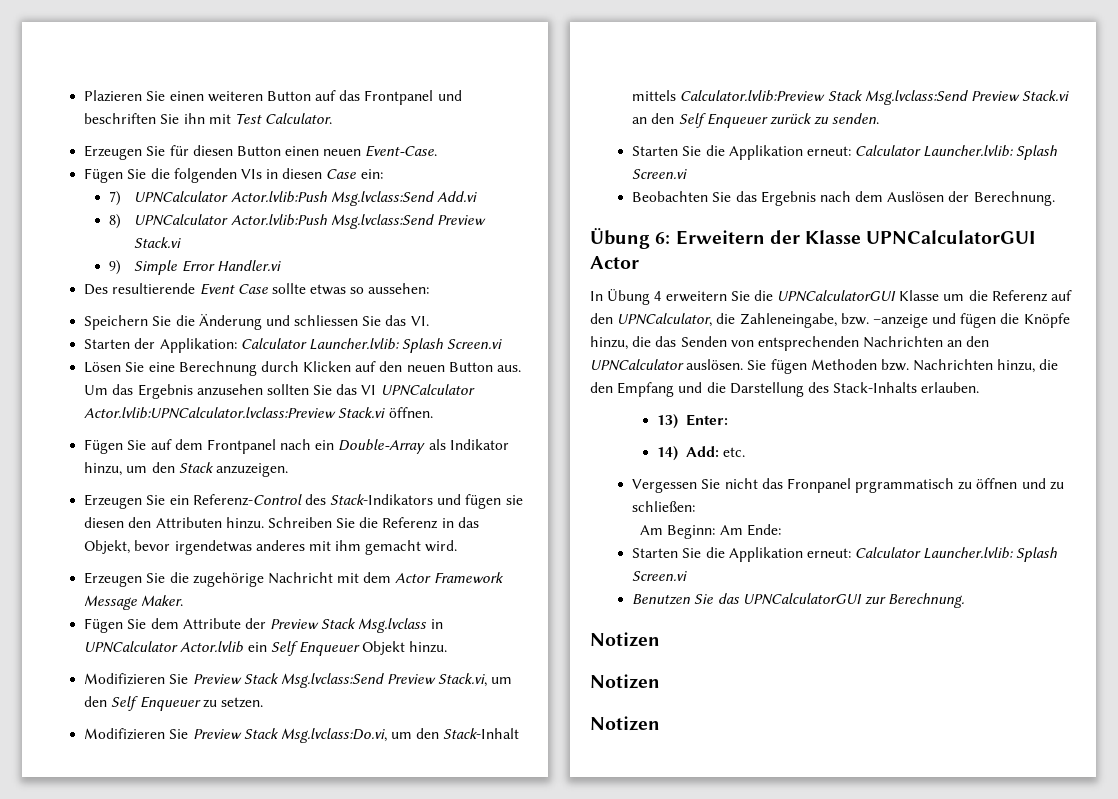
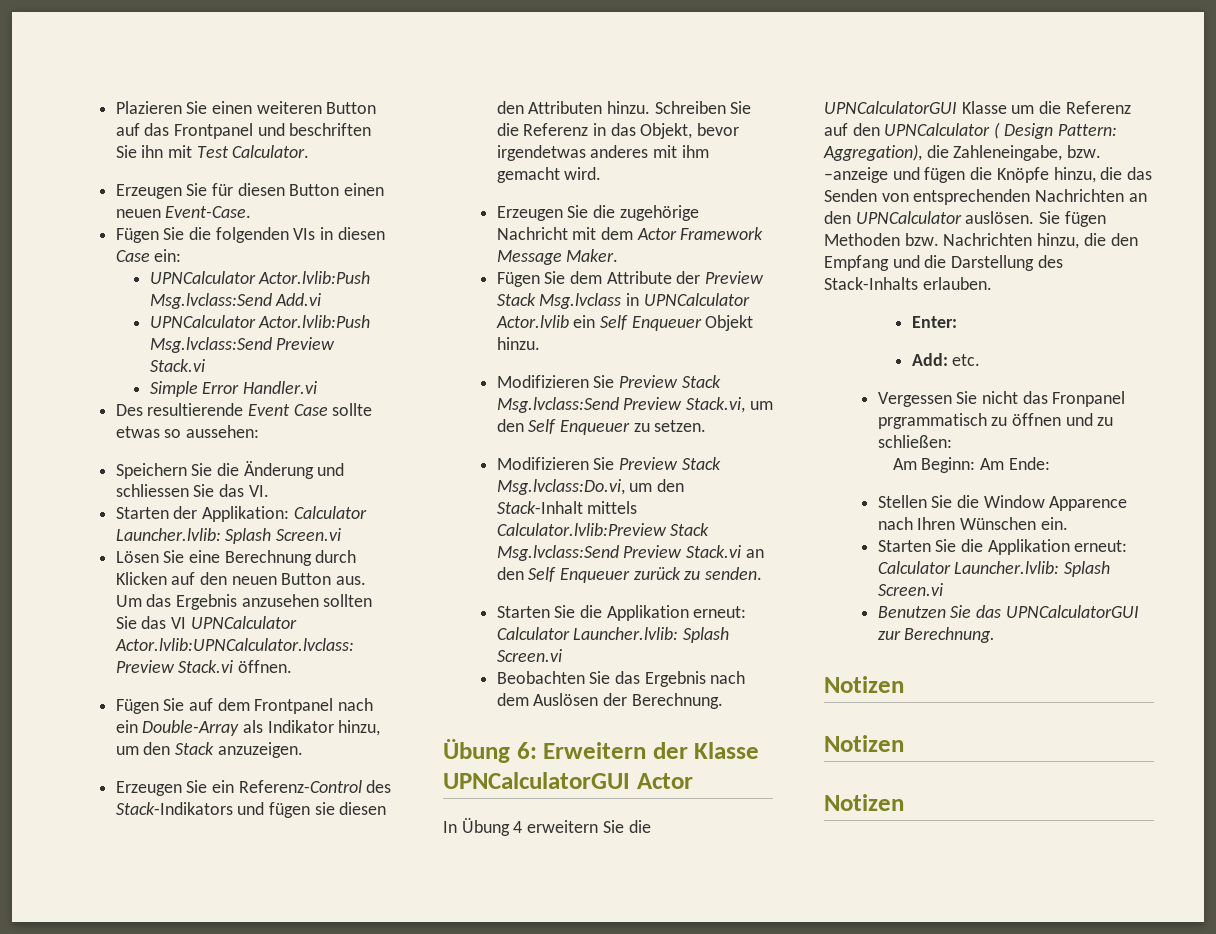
[109,191,122,206] 7) -> (182, 255) none
[109,214,122,229] 8) -> (322, 299) none
[109,260,122,275] 9) -> (205, 365) none
[617,313,713,327] UPNCalculator, -> [884,122,1117,139] [823,144,922,161] UPNCalculator ( Design Pattern: Aggregation),
[657,414,679,429] 13) -> (992, 283) none
[657,446,679,461] 14) -> (957, 322) none
(781, 530) none -> [877,495,1128,511] [877,517,1068,530] // Stellen Sie die Window Apparence nach Ihren Wünschen ein.

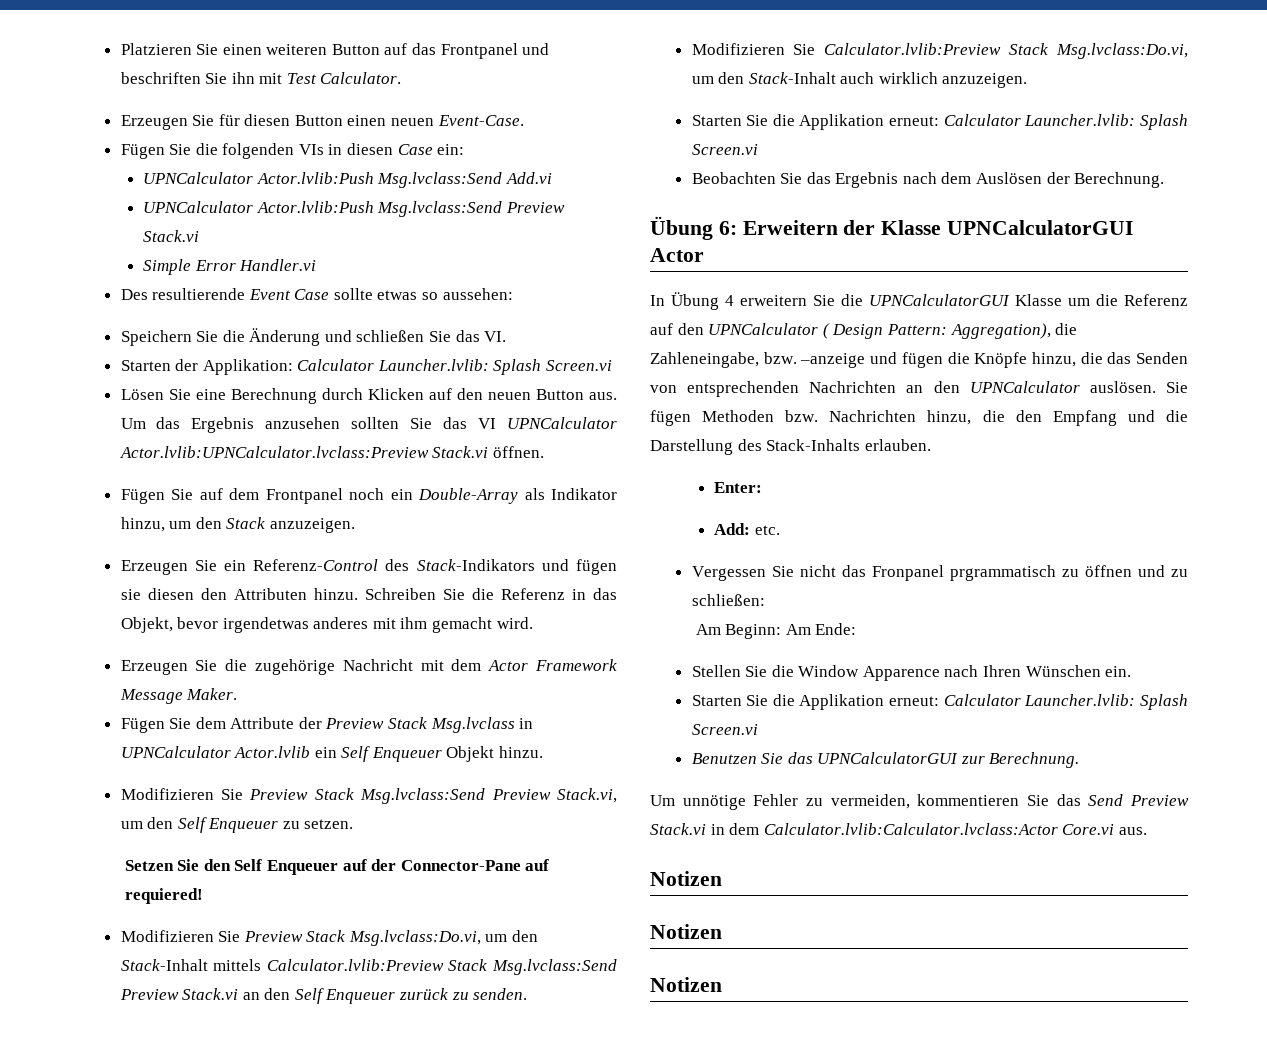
[115,101,182,114] Plazieren -> [120,43,192,55] Platzieren
[115,484,189,497] schliessen -> [356,330,425,342] schließen
[338,698,374,711] nach -> [348,488,384,500] noch
(707, 426) none -> [124,859,550,875] [124,888,203,904] // Setzen Sie den Self Enqueuer auf der Connector-Pane auf requiered!
(763, 573) none -> [691,43,1188,59] [691,72,1028,88] // Modifizieren Sie Calculator.lvlib:Preview Stack Msg.lvclass:Do.vi, um den Stack-Inhalt auch wirklich anzuzeigen.
(996, 635) none -> [650,794,1189,810] [650,823,1147,835] // Um unnötige Fehler zu vermeiden, kommentieren Sie das Send Preview Stack.vi in dem Calculator.lvlib:Calculator.lvclass:Actor Core.vi aus.

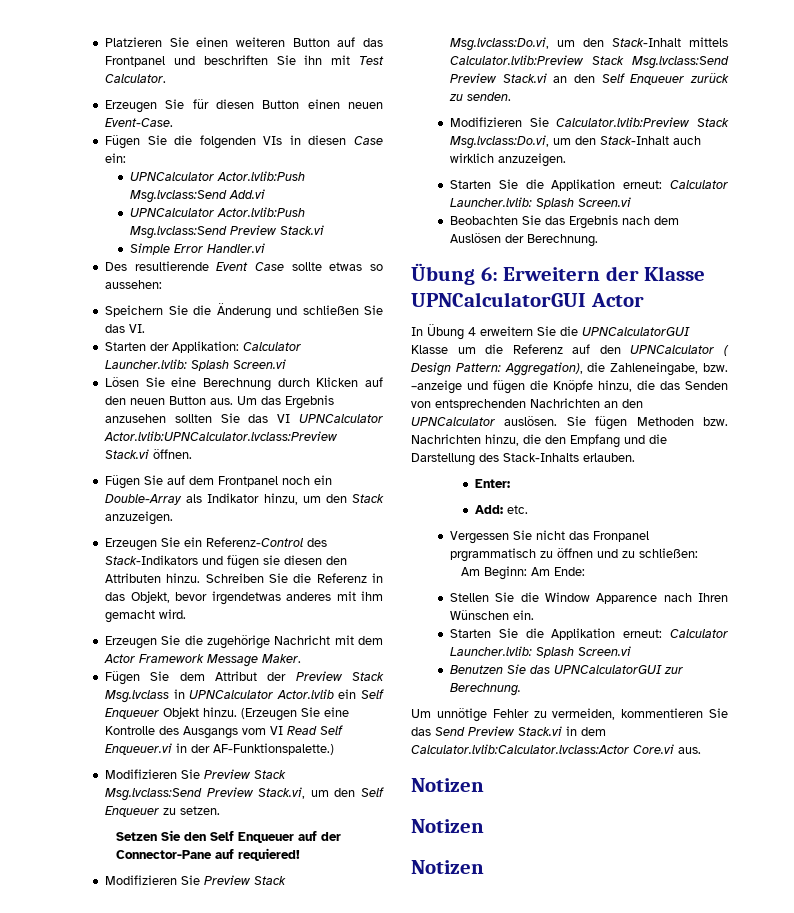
[230,717,295,729] Attribute -> [215,671,258,681] Attribut
(544, 752) none -> [241,707,350,721] [105,725,344,739] [105,743,335,755] (Erzeugen Sie eine Kontrolle des Ausgangs vom VI Read Self Enqueuer.vi in der AF-Funktionspalette.)

